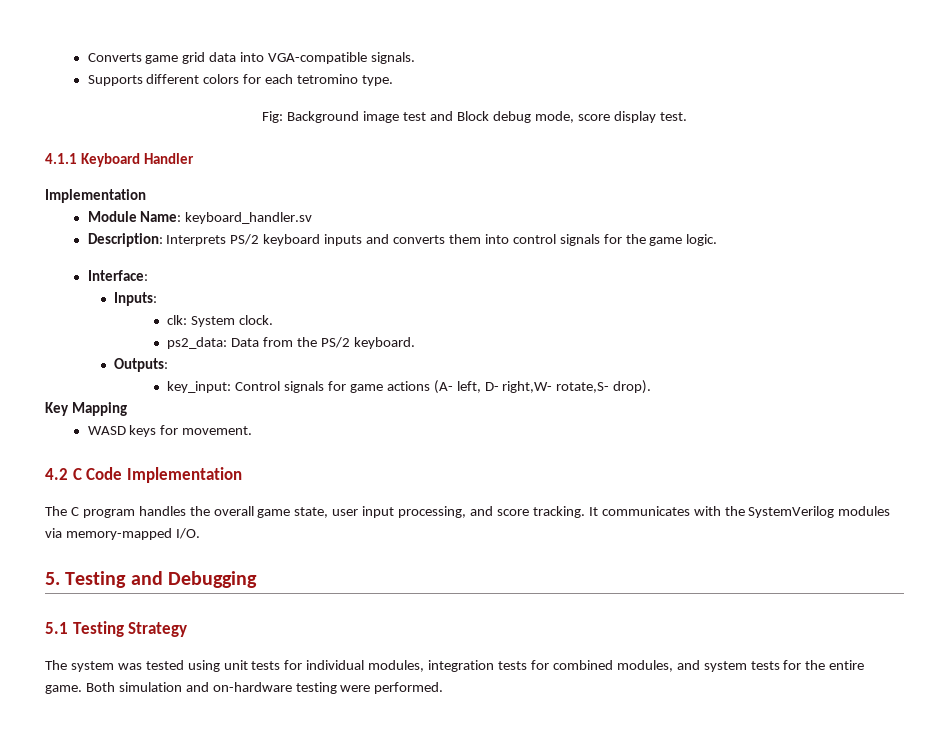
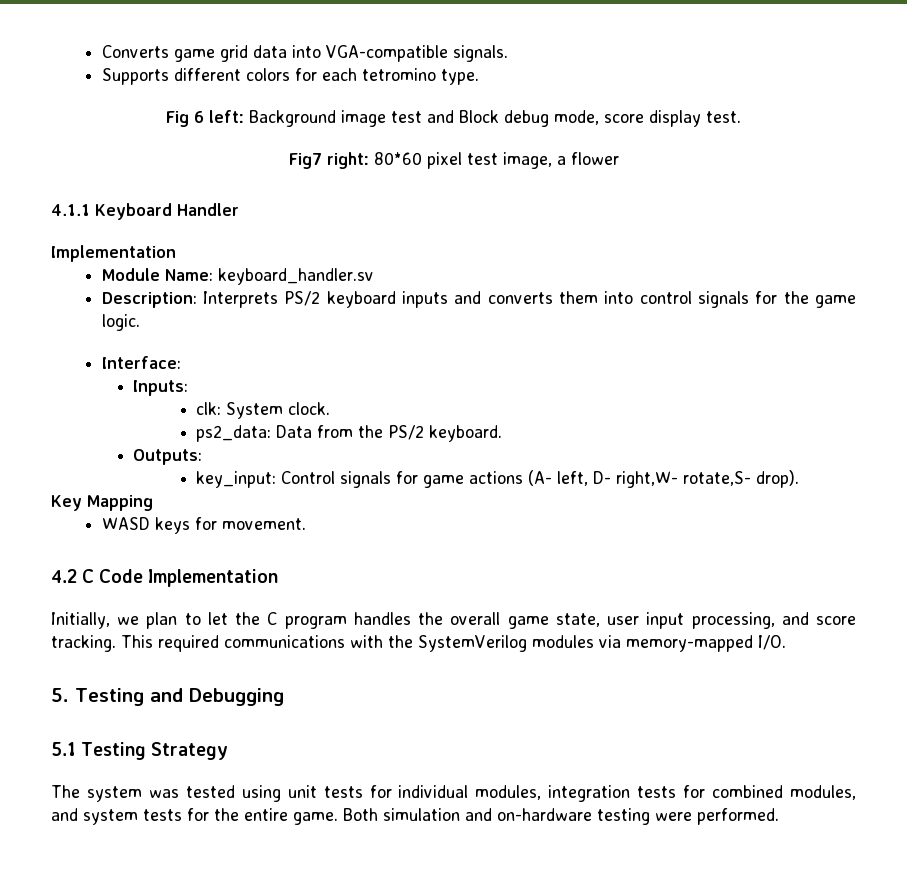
[262,111,284,123] Fig: -> [166,110,244,127] Fig 6 left:
(687, 116) none -> [288,152,619,169] // Fig7 right: 80*60 pixel test image, a flower
[45,506,67,516] The -> [51,612,261,629] Initially, we plan to let the
[588,506,690,516] It communicates -> [121,635,345,652] This required communications

